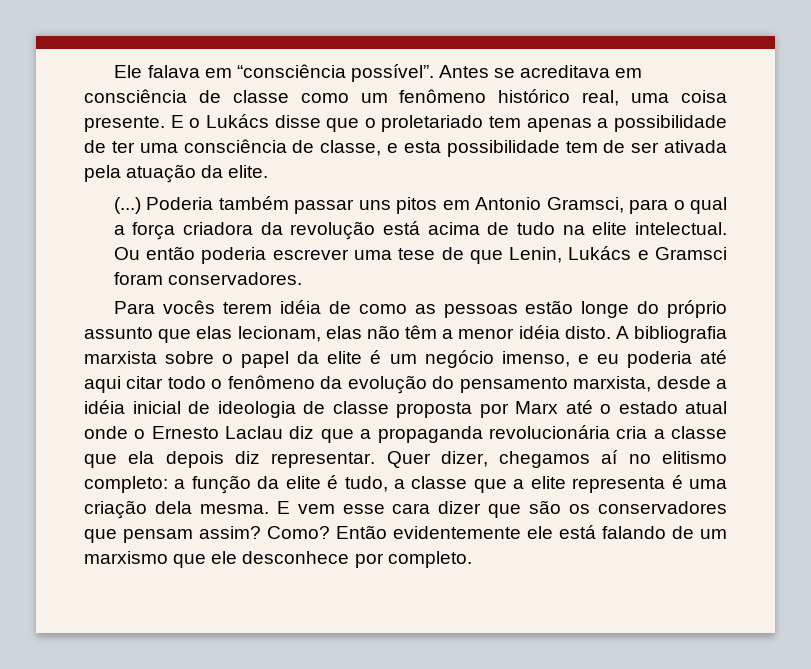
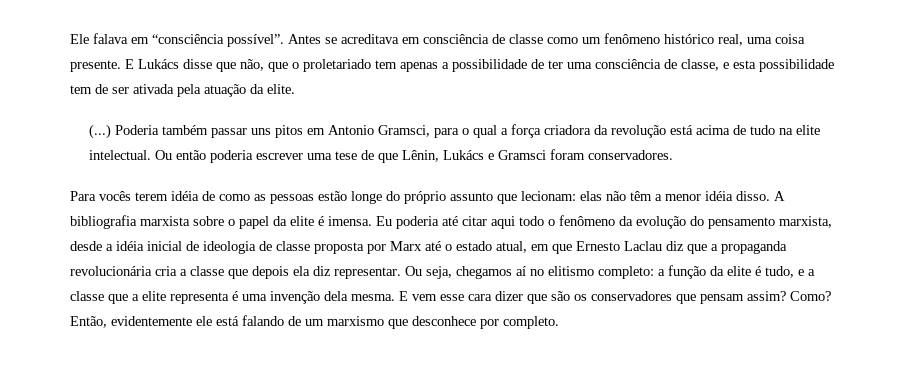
[189,118,201,128] o -> (134, 64) none
(360, 125) none -> [240,59,288,72] não, que
[509,247,563,263] Lenin, -> [401,150,439,162] Lênin,
[196,326,321,342] elas lecionam, -> [521,191,576,201] lecionam:
[564,326,611,339] disto. -> [736,191,770,201] disso.
[389,350,728,368] [84,376,164,393] um negócio imenso, e eu poderia até aqui citar -> [328,216,515,229] imensa. Eu poderia até citar aqui
[685,401,727,414] [84,426,146,439] atual onde o -> [496,241,572,254] atual, em que
[128,451,488,468] ela depois diz representar. Quer dizer, -> [252,266,452,279] depois ela diz representar. Ou seja,
(388, 484) none -> [798,269,804,276] e
[84,500,147,519] criação -> [270,291,320,304] invenção
[336,525,387,539] Então -> [70,316,107,328] Então,
[211,551,238,564] ele -> (408, 324) none

